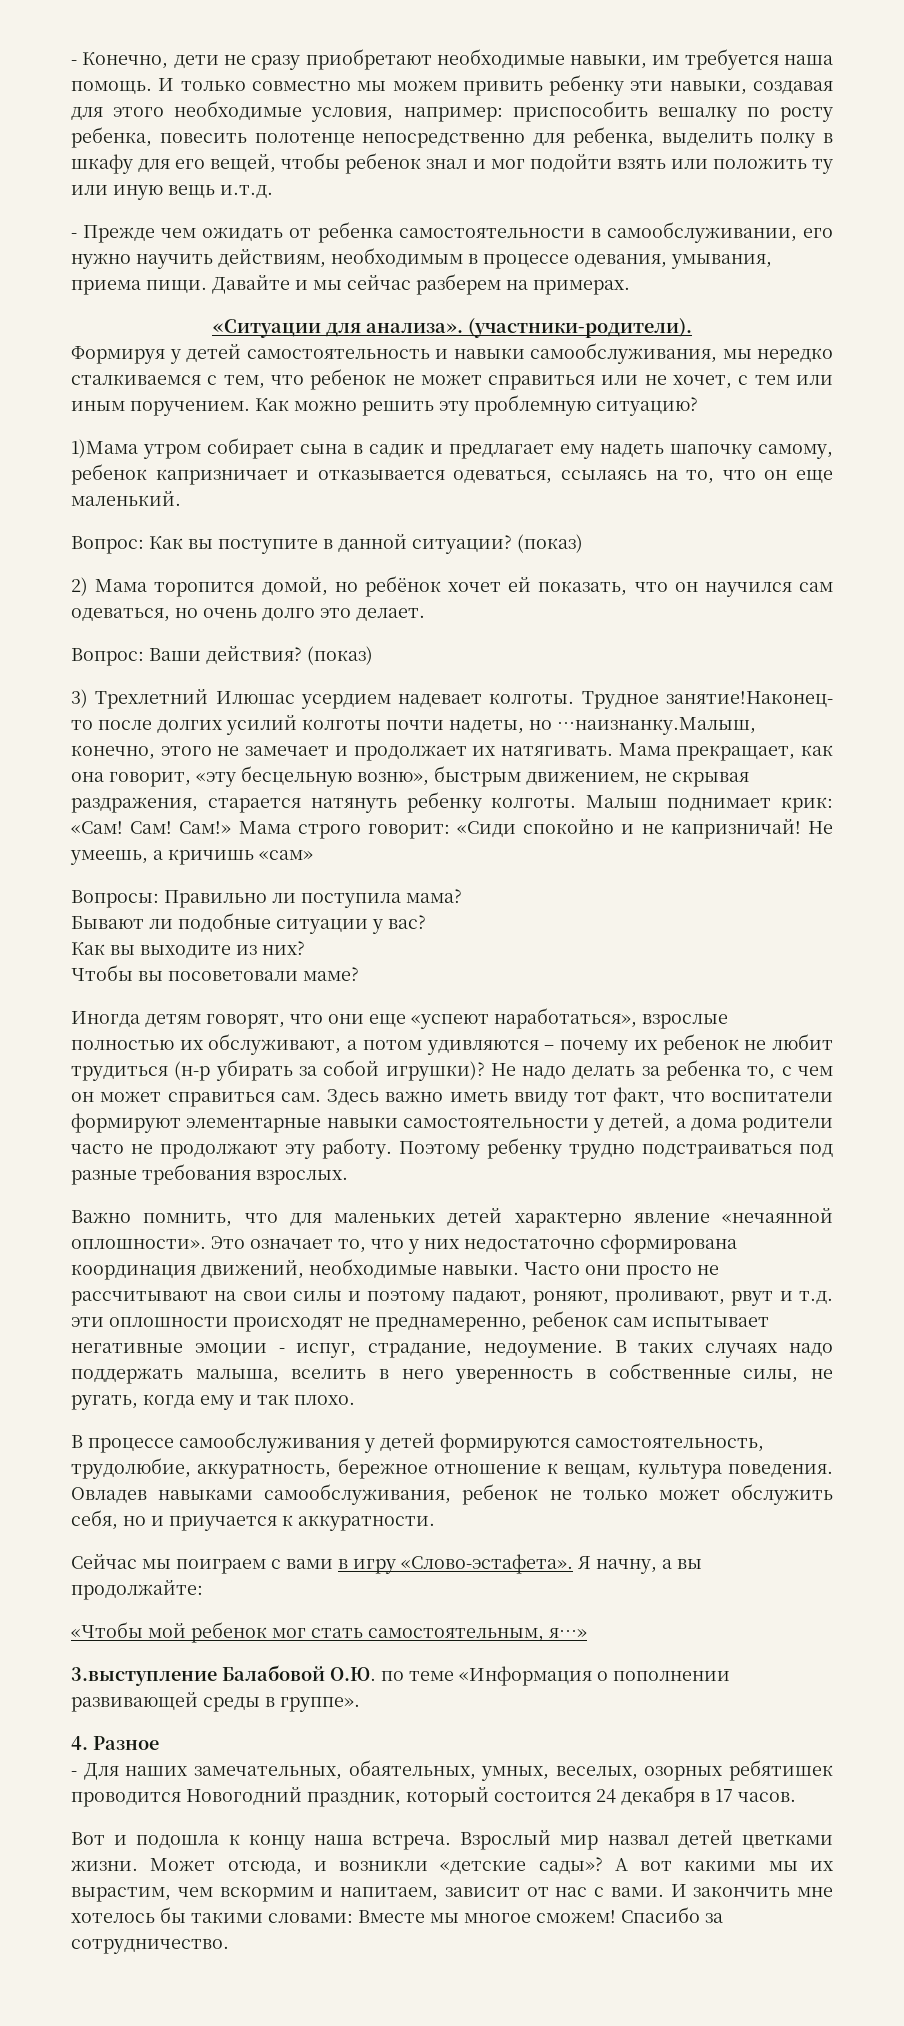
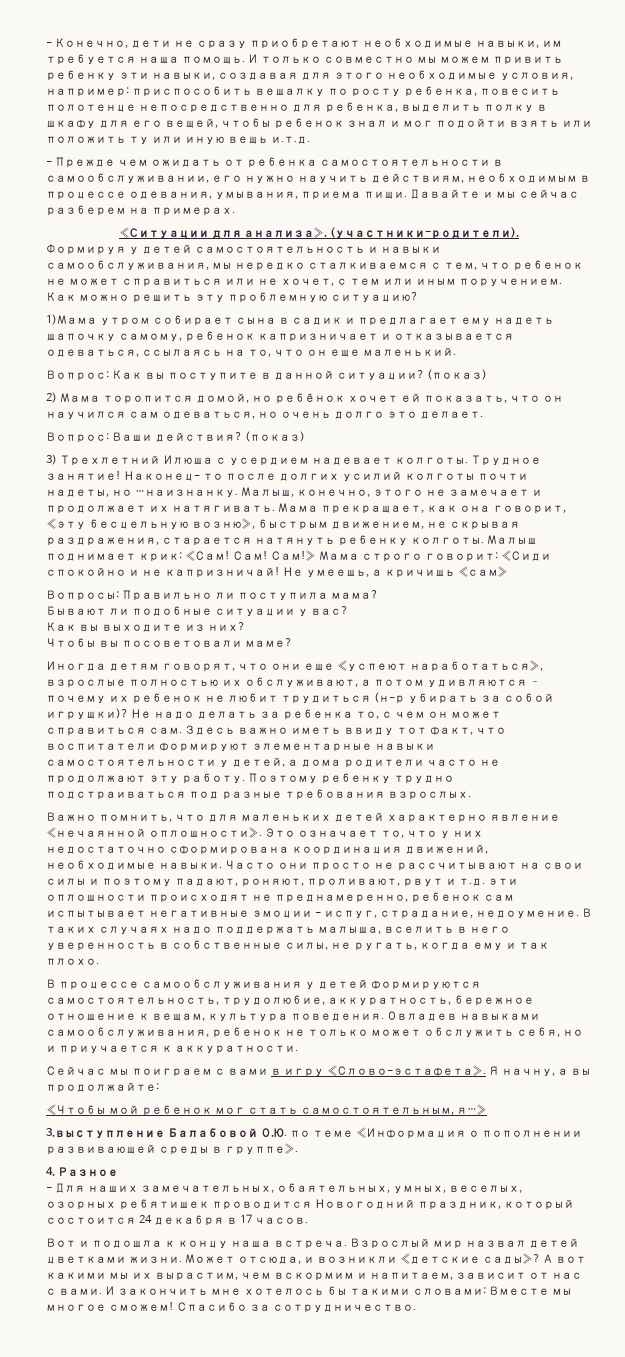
[215,691,295,704] Илюшас -> [162,455,226,464] Илюша с
[666,691,833,707] занятие!Наконец- -> [46,470,200,481] занятие! Наконец-
[557,717,756,735] …наизнанку.Малыш, -> [134,487,294,497] …наизнанку. Малыш,

